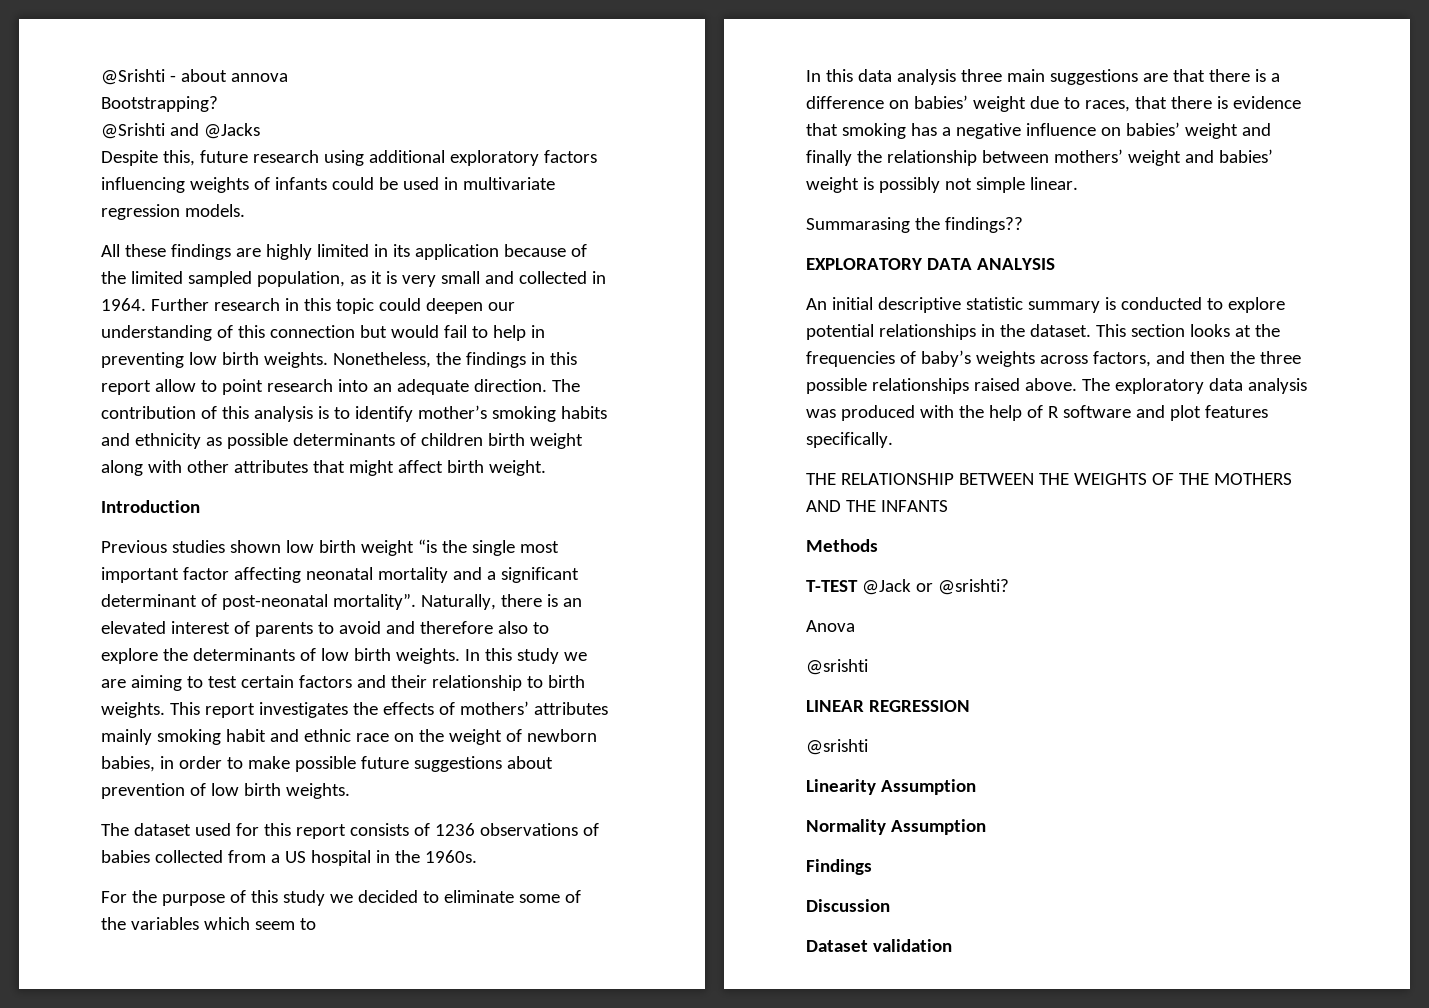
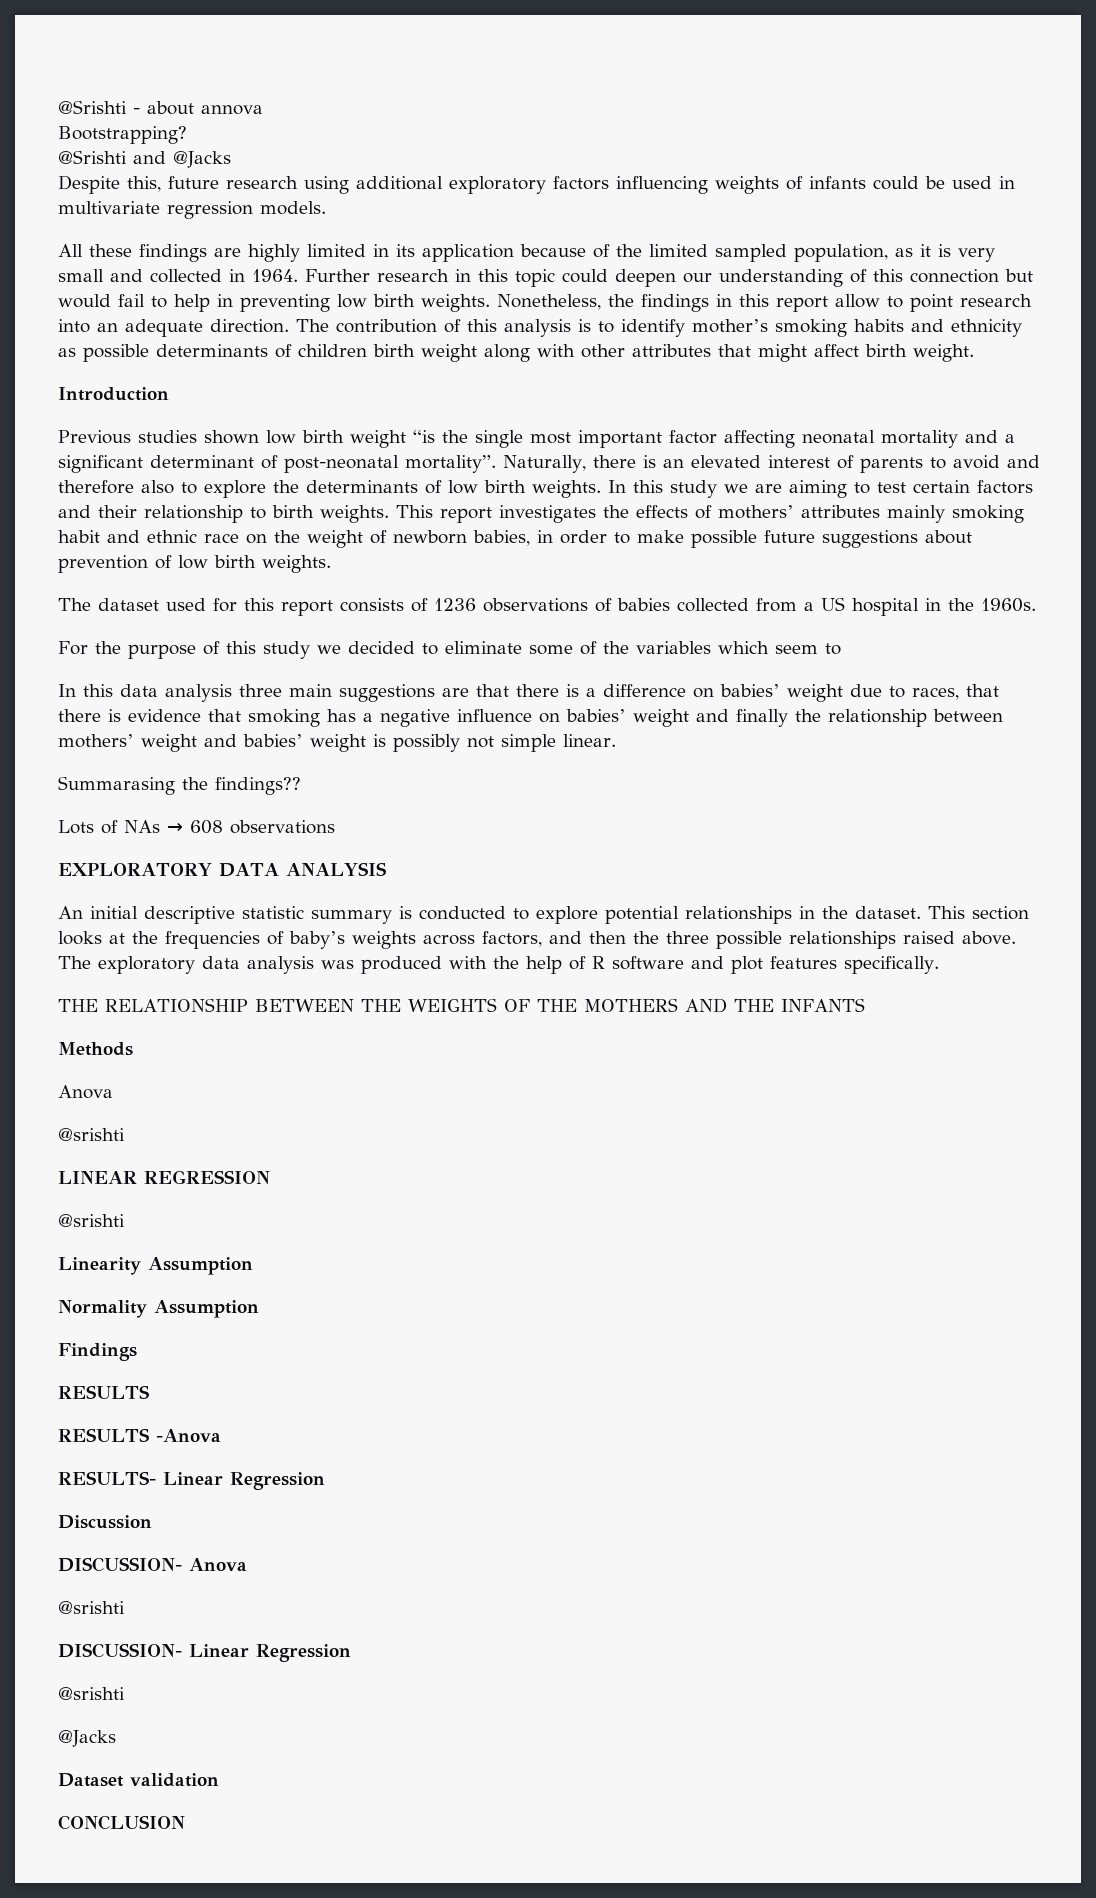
(1023, 225) none -> [58,820,335,834] // Lots of NAs → 608 observations
[806,579,1009,595] // T-TEST @Jack or @srishti? -> (133, 1049) none
[806,899,890,912] Discussion -> [58,1385,150,1399] [58,1428,221,1442] [58,1471,325,1490] [58,1515,152,1529] [58,1557,247,1572] [58,1601,125,1614] [58,1643,351,1662] [58,1687,125,1700] [58,1730,116,1747] RESULTS // RESULTS -Anova // RESULTS- Linear Regression // Discussion // DISCUSSION- Anova // @srishti // DISCUSSION- Linear Regression // @srishti // @Jacks
(952, 945) none -> [58,1815,185,1830] // CONCLUSION

